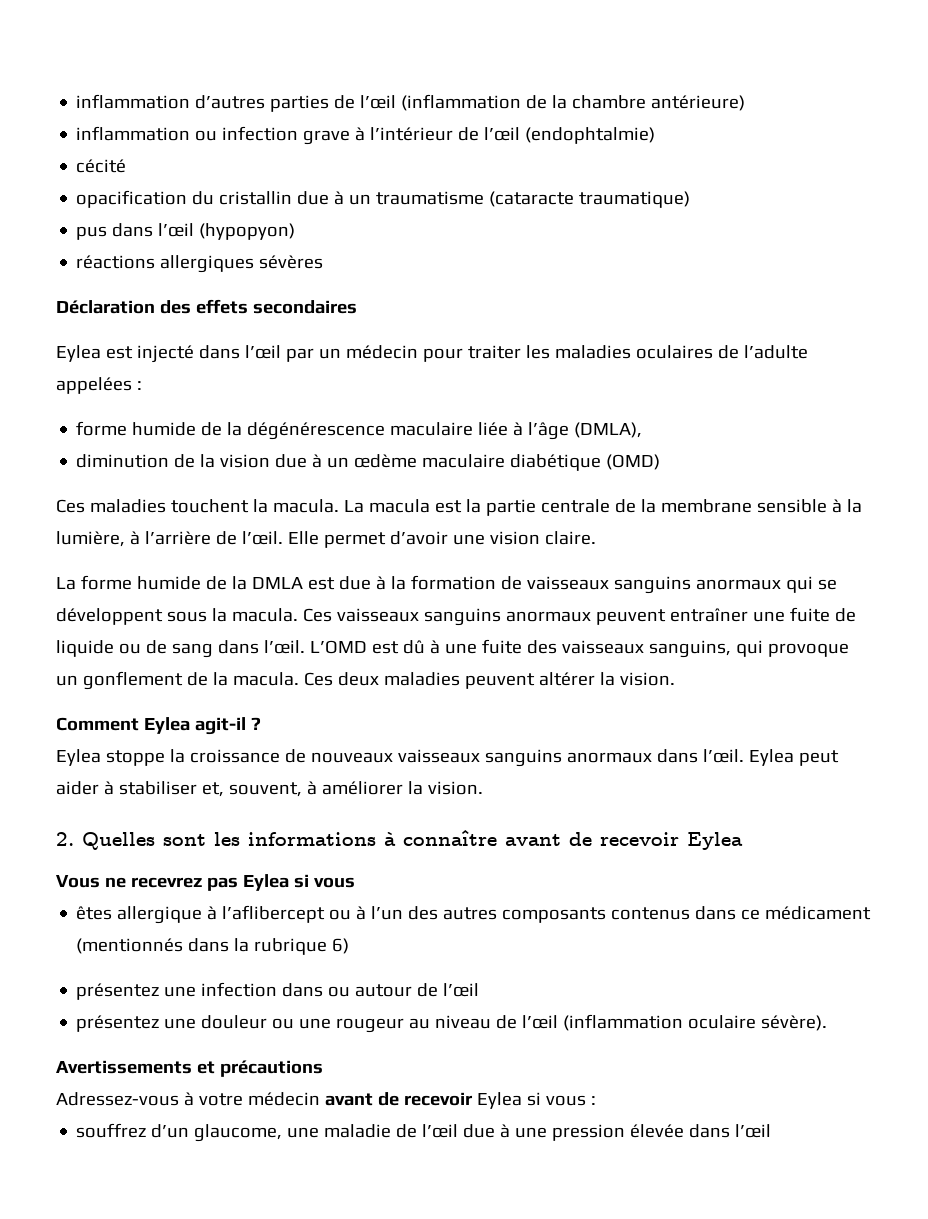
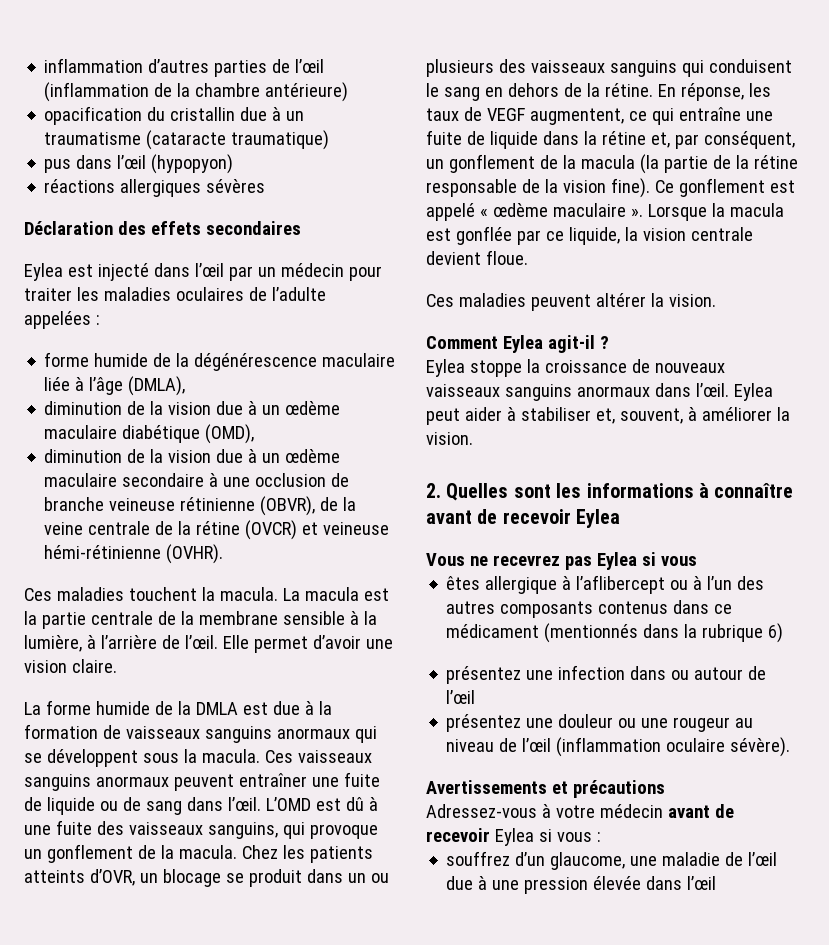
[76,126,656,145] [76,159,127,173] // inflammation ou infection grave à l’intérieur de l’œil (endophtalmie) // cécité -> (349, 92) none
[606,454,661,470] (OMD) -> [205,424,255,444] [44,449,341,463] [44,473,350,487] [44,496,357,516] [44,520,390,540] [44,544,224,564] (OMD), // diminution de la vision due à un œdème maculaire secondaire à une occlusion de branche veineuse rétinienne (OBVR), de la veine centrale de la rétine (OVCR) et veineuse hémi-rétinienne (OVHR).
[303,672,379,686] Ces deux -> [241,845,373,863] [24,869,389,887] [426,59,792,77] [426,83,771,101] [426,107,773,125] [426,130,795,149] [426,154,798,174] [426,178,795,198] [426,203,784,221] [426,226,753,245] [426,250,528,265] [426,294,454,307] Chez les patients atteints d’OVR, un blocage se produit dans un ou plusieurs des vaisseaux sanguins qui conduisent le sang en dehors de la rétine. En réponse, les taux de VEGF augmentent, ce qui entraîne une fuite de liquide dans la rétine et, par conséquent, un gonflement de la macula (la partie de la rétine responsable de la vision fine). Ce gonflement est appelé « œdème maculaire ». Lorsque la macula est gonflée par ce liquide, la vision centrale devient floue. // Ces

